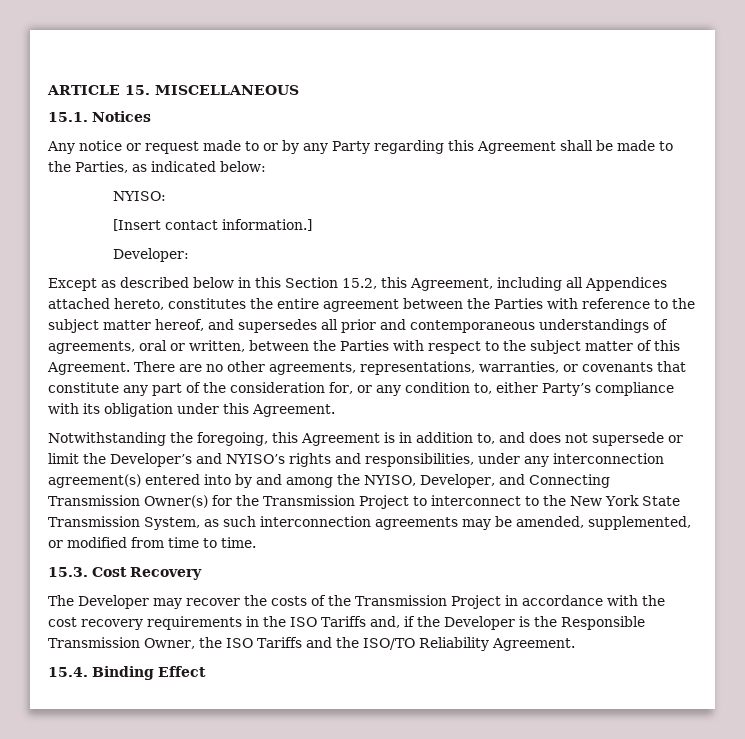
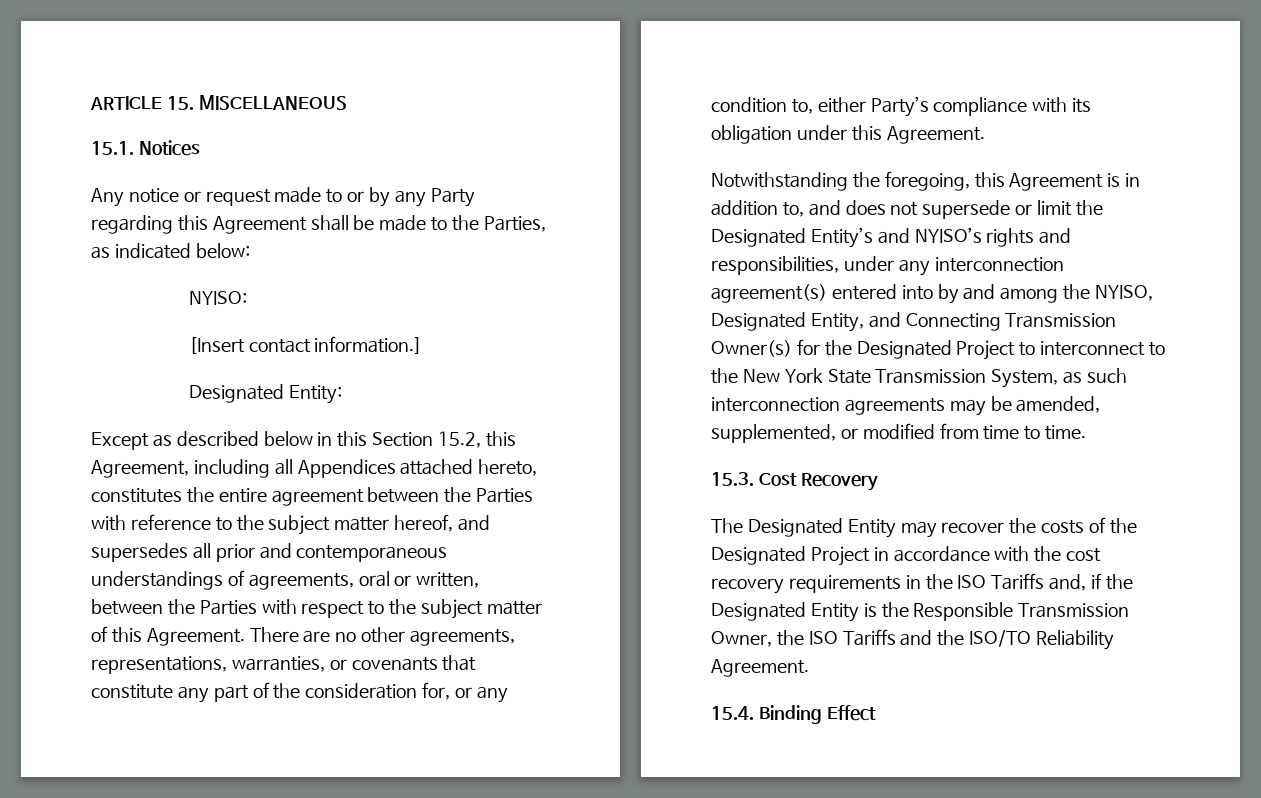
[112,248,189,262] Developer: -> [188,384,342,404] Designated Entity:
[110,453,192,467] Developer’s -> [711,227,873,248] Designated Entity’s
[420,474,495,488] Developer, -> [711,312,864,332] Designated Entity,
[263,495,355,506] Transmission -> [856,340,952,359] Designated
[78,595,149,609] Developer -> [747,518,896,538] Designated Entity
[355,595,447,606] Transmission -> [711,546,806,565] Designated
[443,616,515,630] Developer -> [711,602,859,622] Designated Entity

